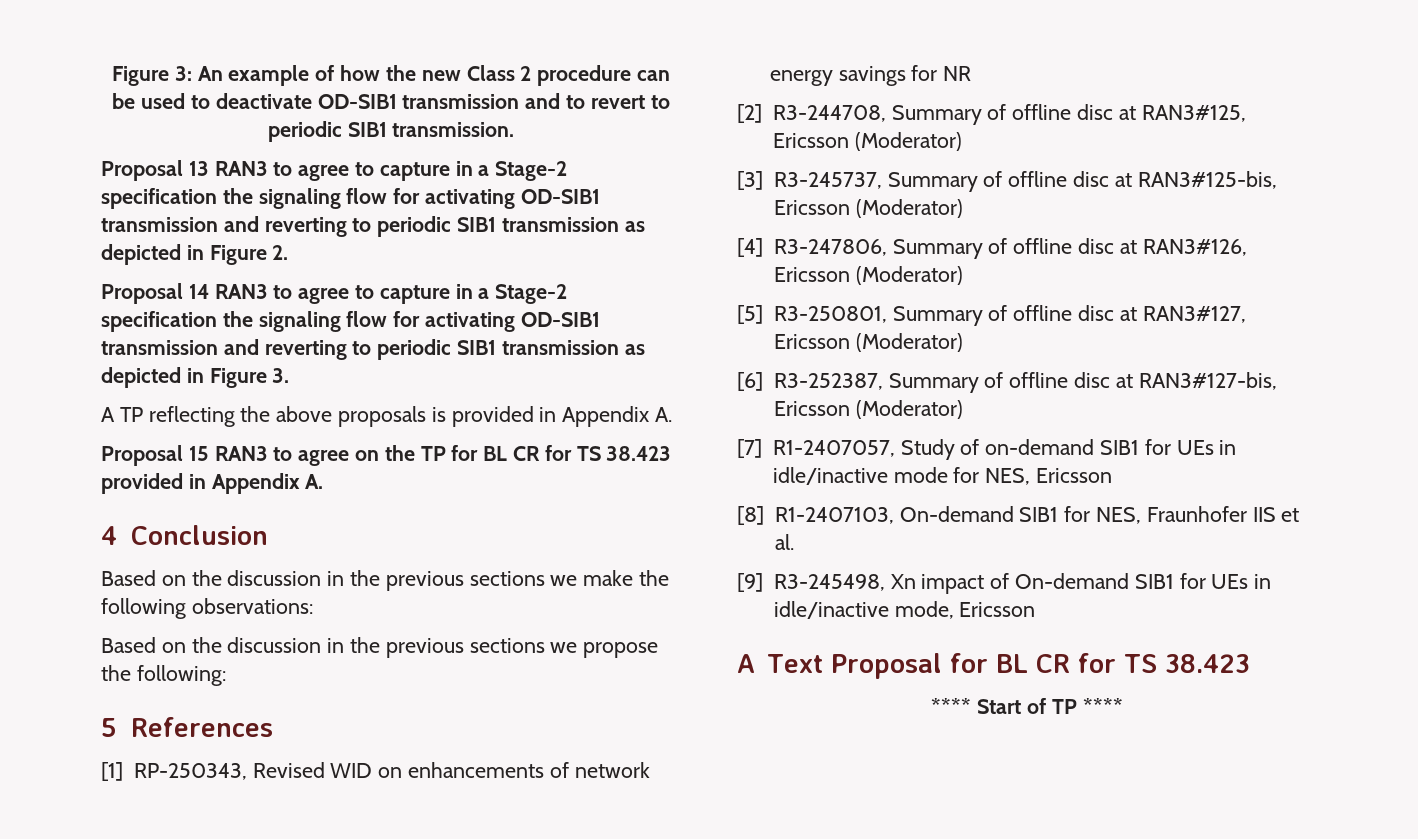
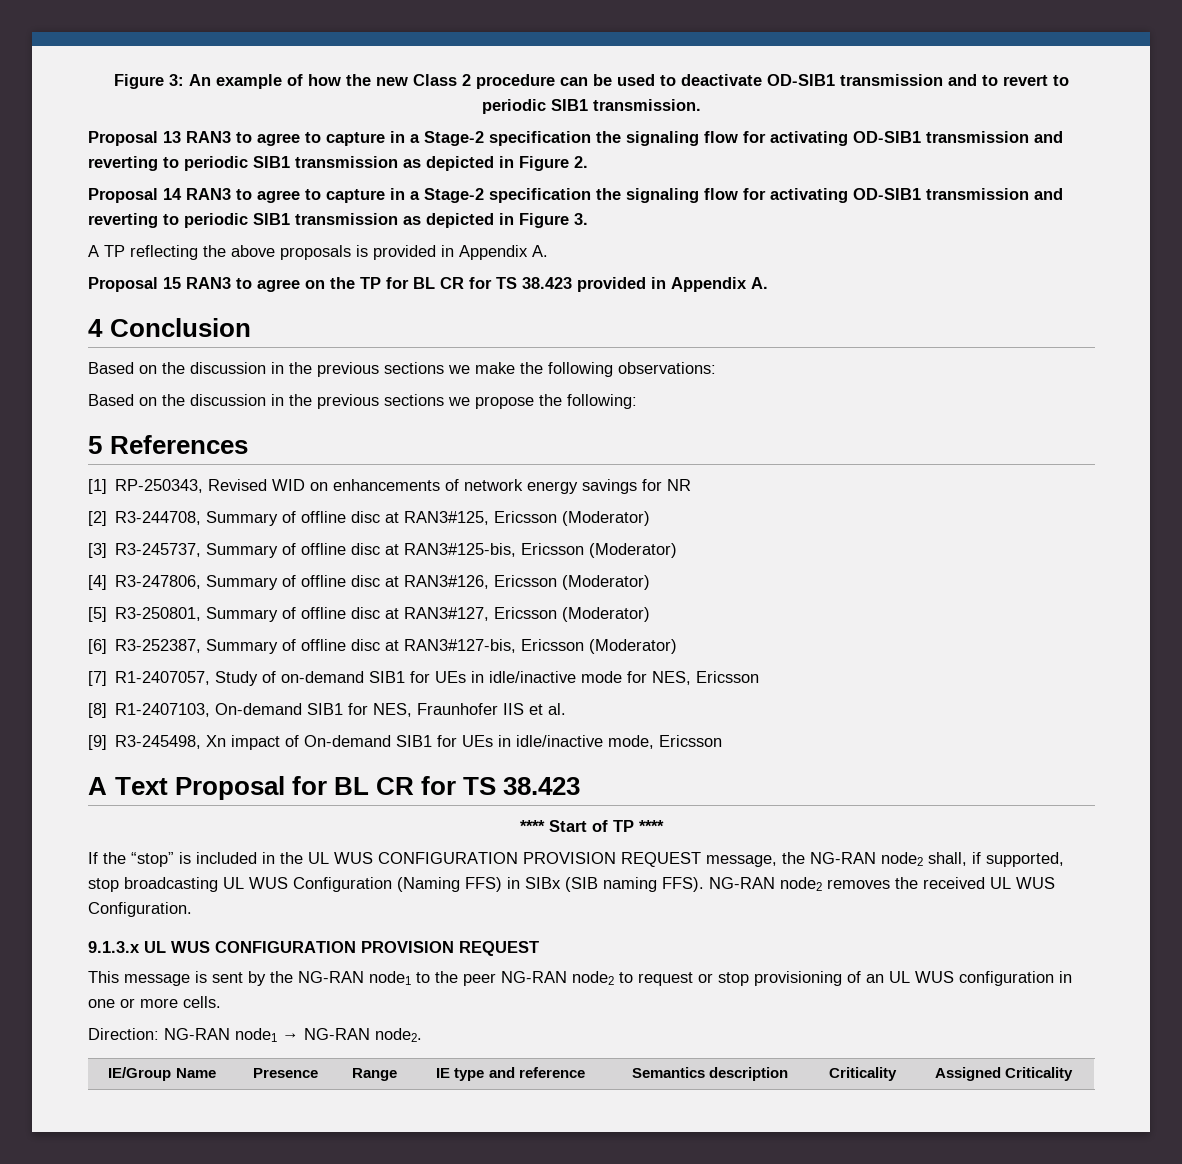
(1123, 706) none -> [88,852,1064,867] [88,877,1055,892] [88,902,192,917] [88,941,539,956] [88,971,1072,986] [88,996,221,1008] [88,1028,422,1042] [108,1067,216,1081] [253,1068,318,1078] [351,1068,397,1081] [436,1067,585,1081] [631,1067,789,1081] [828,1067,897,1081] [934,1067,1074,1081] // If the “stop” is included in the UL WUS CONFIGURATION PROVISION REQUEST message, the NG-RAN node2 shall, if supported, stop broadcasting UL WUS Configuration (Naming FFS) in SIBx (SIB naming FFS). NG-RAN node2 removes the received UL WUS Configuration. // 9.1.3.x UL WUS CONFIGURATION PROVISION REQUEST // This message is sent by the NG-RAN node1 to the peer NG-RAN node2 to request or stop provisioning of an UL WUS configuration in one or more cells. // Direction: NG-RAN node1 → NG-RAN node2. // IE/Group Name | Presence | Range | IE type and reference | Semantics description | Criticality | Assigned Criticality

